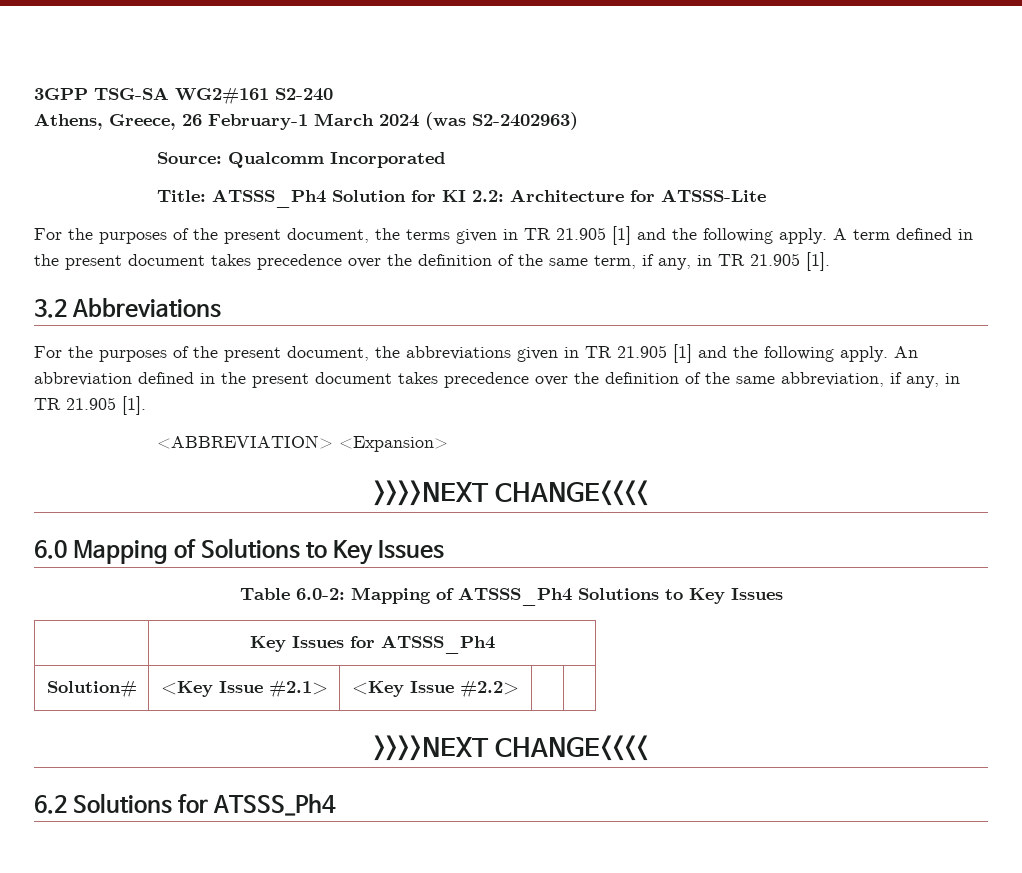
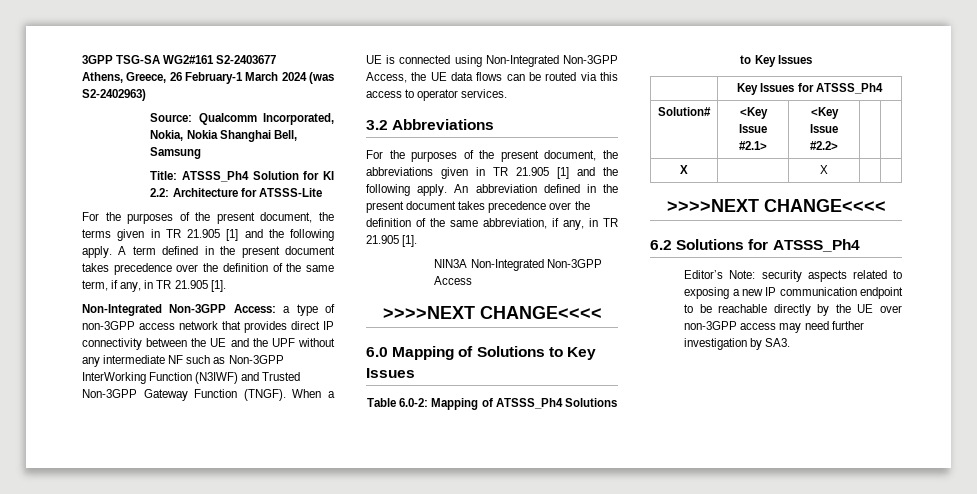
[275,88,333,101] S2-240 -> [216,55,277,64] S2-2403677
[329,152,445,168] Incorporated -> [263,113,334,125] [150,130,297,142] [150,147,202,159] Incorporated, Nokia, Nokia Shanghai Bell, Samsung
(830, 261) none -> [82,304,335,316] [82,321,334,333] [82,338,335,350] [82,355,284,367] [82,372,301,384] [82,389,335,401] [366,55,618,67] [366,72,618,83] [366,89,508,101] // Non-Integrated Non-3GPP Access: a type of non-3GPP access network that provides direct IP connectivity between the UE and the UPF without any intermediate NF such as Non-3GPP InterWorking Function (N3IWF) and Trusted Non-3GPP Gateway Function (TNGF). When a UE is connected using Non-Integrated Non-3GPP Access, the UE data flows can be routed via this access to operator services.
[156,435,448,452] <ABBREVIATION> <Expansion> -> [434,259,602,271] [434,276,473,285] NIN3A Non-Integrated Non-3GPP Access
(519, 689) none -> [680,165,688,174] [820,165,828,174] // X | | X | |
(337, 805) none -> [684,270,902,282] [684,287,903,299] [684,304,902,316] [684,321,864,333] [684,338,791,350] // Editor’s Note: security aspects related to exposing a new IP communication endpoint to be reachable directly by the UE over non-3GPP access may need further investigation by SA3.

